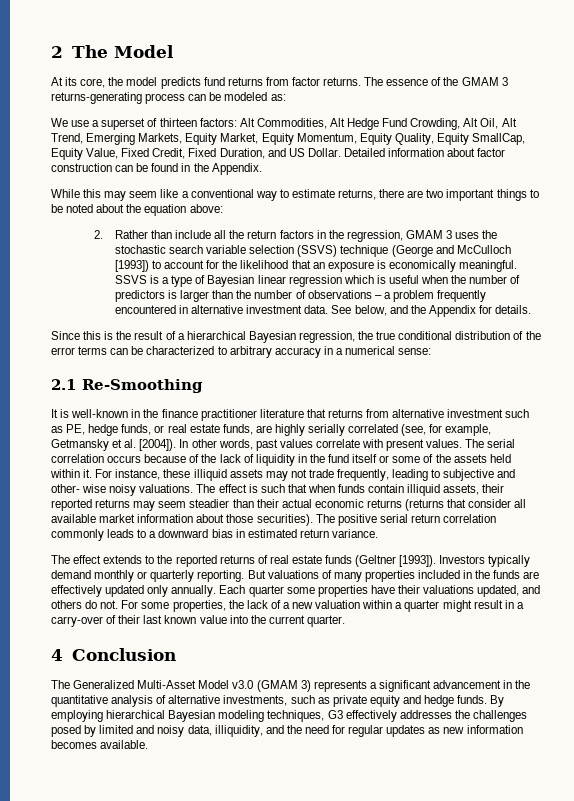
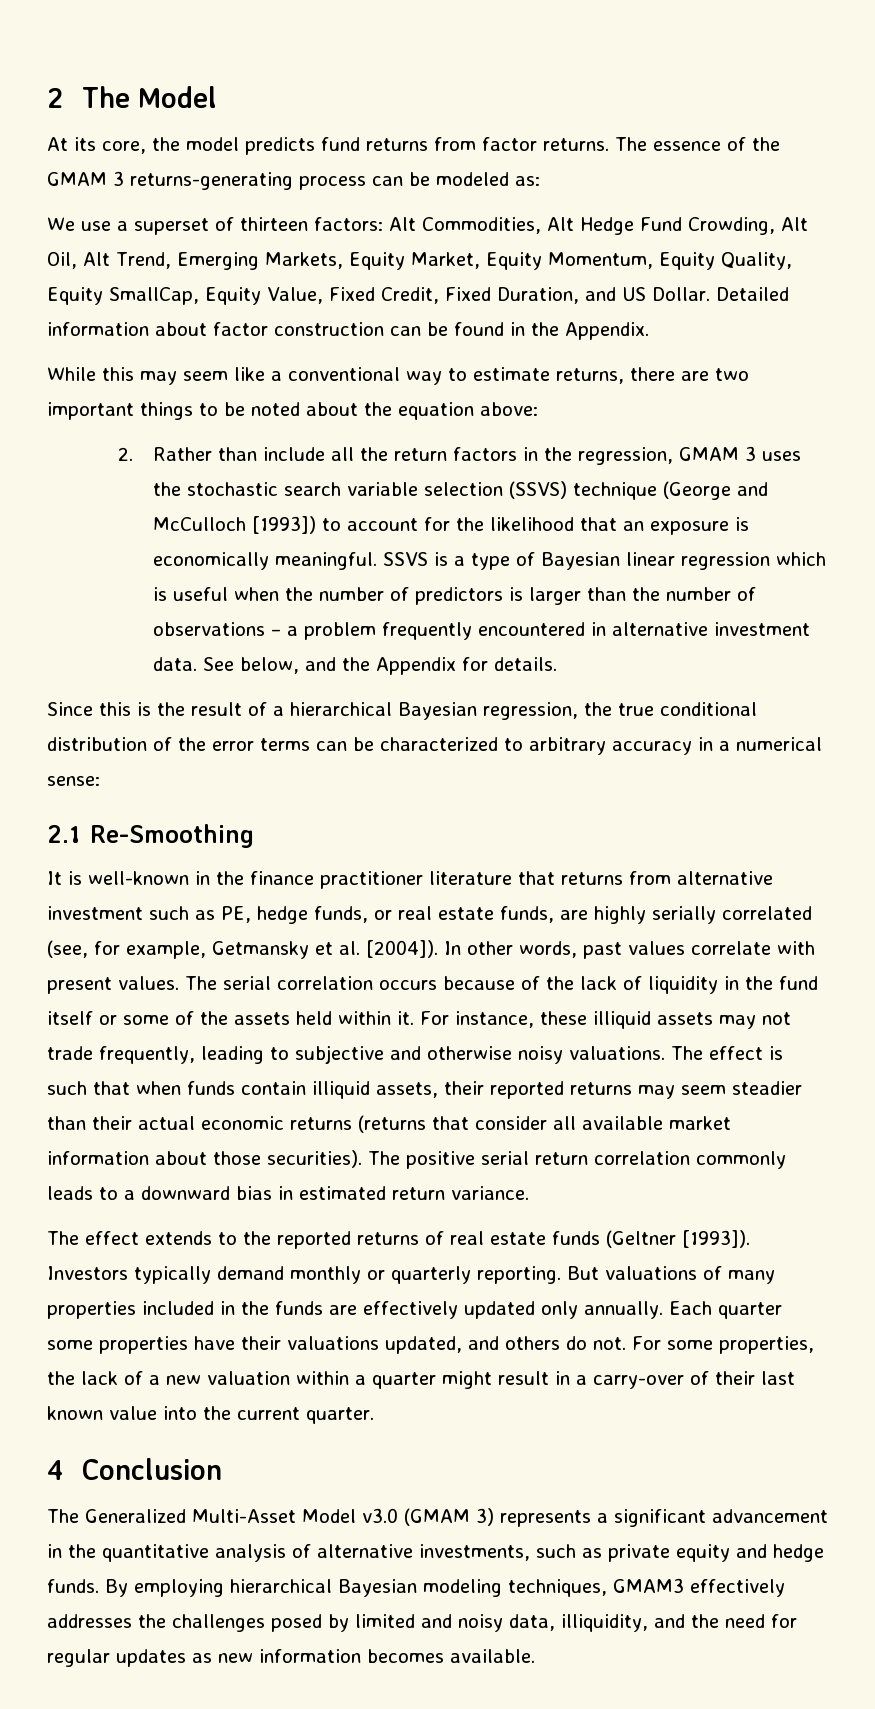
[51,484,107,493] other- wise -> [427,1046,512,1060] otherwise
[327,710,343,719] G3 -> [613,1578,684,1593] GMAM3

